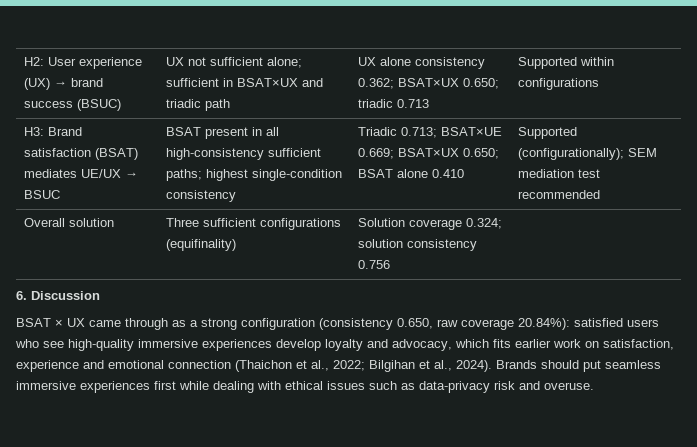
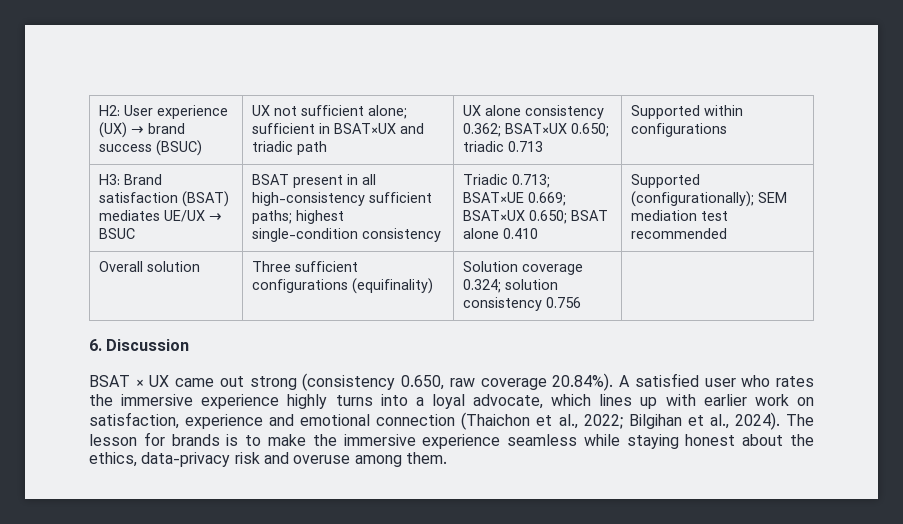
[125,318,659,330] [15,339,511,351] through as a strong configuration (consistency 0.650, raw coverage 20.84%): satisfied users who see high-quality immersive experiences develop loyalty and advocacy, which fits -> [219,373,815,391] [89,394,696,409] out strong (consistency 0.650, raw coverage 20.84%). A satisfied user who rates the immersive experience highly turns into a loyal advocate, which lines up with
[496,360,661,372] [16,381,594,393] Brands should put seamless immersive experiences first while dealing with ethical issues such as data-privacy risk and overuse. -> [786,414,815,426] [89,432,815,449] [89,452,447,467] The lesson for brands is to make the immersive experience seamless while staying honest about the ethics, data-privacy risk and overuse among them.

